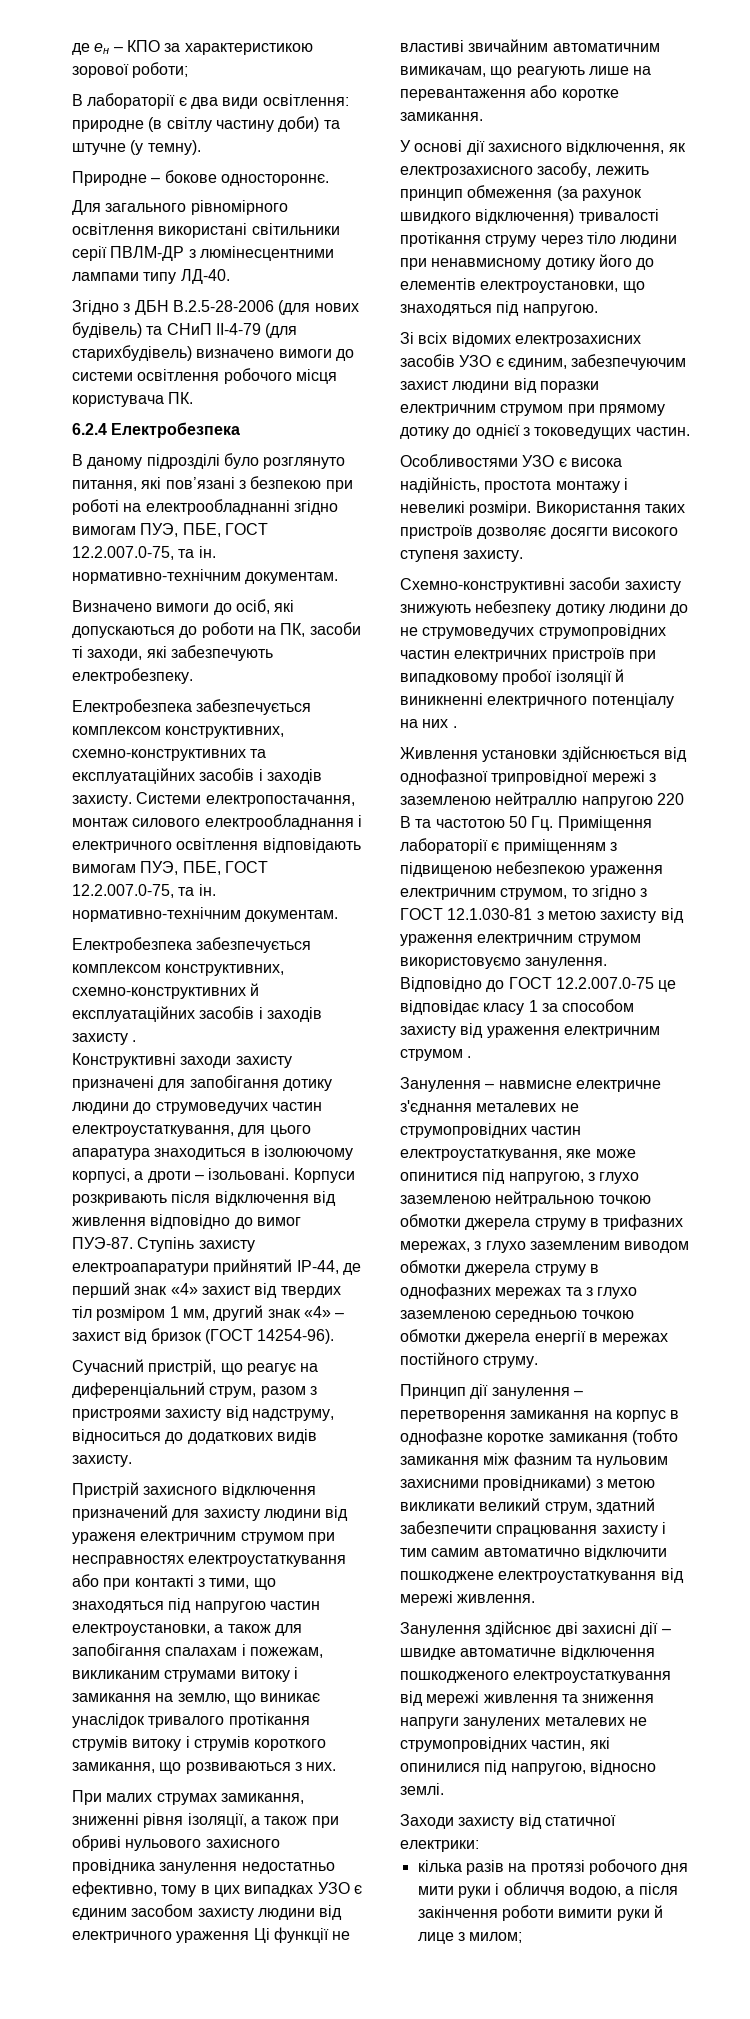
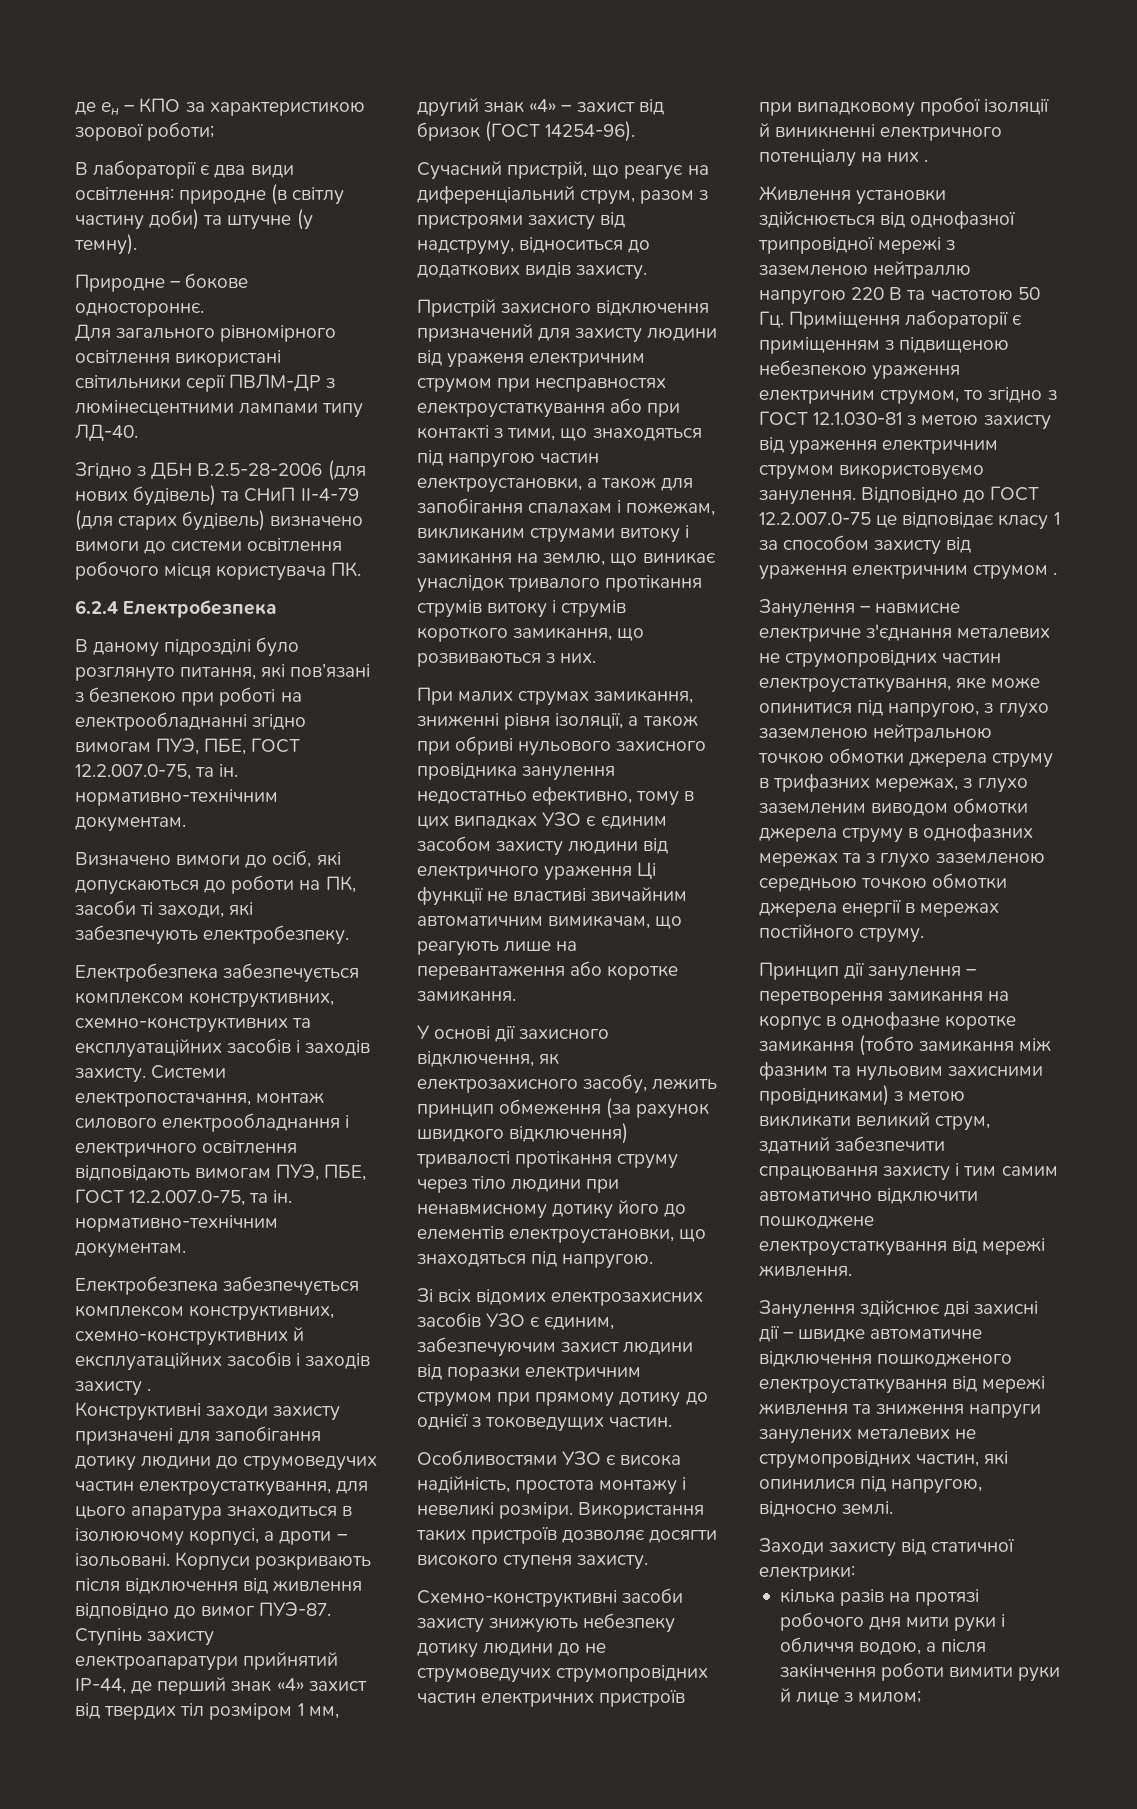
[72,345,192,361] старихбудівель) -> [118,510,266,531] старих будівель)

